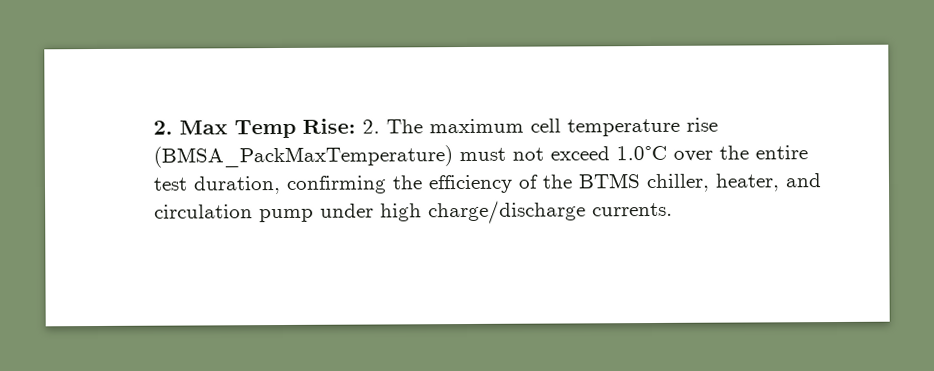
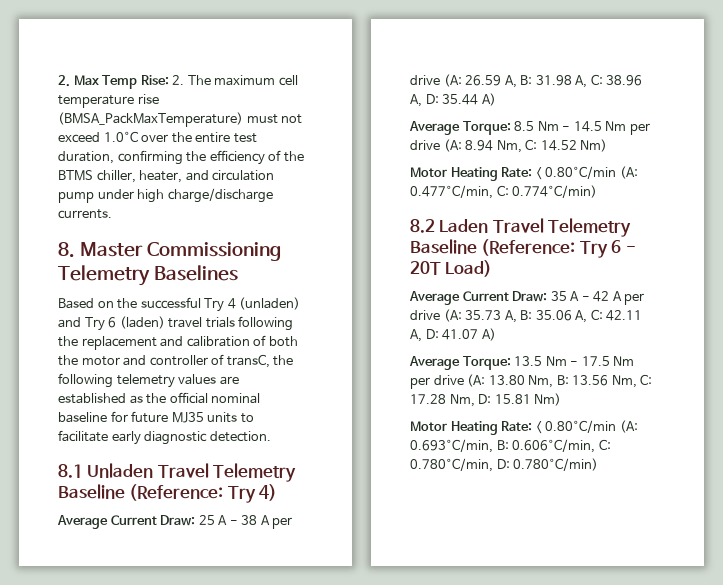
(673, 209) none -> [58,242,281,261] [58,265,238,286] [58,297,301,312] [58,316,294,331] [58,335,298,350] [58,354,294,368] [58,373,239,388] [58,392,261,404] [58,411,254,423] [58,430,271,445] [58,463,297,482] [58,484,278,503] [57,515,293,529] [410,74,643,88] [410,93,496,107] [409,121,650,135] [410,139,608,153] [410,166,638,181] [410,185,598,199] [410,218,632,237] [410,239,636,258] [410,260,493,277] [409,291,645,305] [410,309,643,323] [410,328,496,342] [409,356,635,370] [410,374,653,389] [410,393,562,407] [410,420,638,435] [410,439,611,453] [410,458,599,472] // 8. Master Commissioning Telemetry Baselines // Based on the successful Try 4 (unladen) and Try 6 (laden) travel trials following the replacement and calibration of both the motor and controller of transC, the following telemetry values are established as the official nominal baseline for future MJ35 units to facilitate early diagnostic detection. // 8.1 Unladen Travel Telemetry Baseline (Reference: Try 4) // Average Current Draw: 25 A - 38 A per drive (A: 26.59 A, B: 31.98 A, C: 38.96 A, D: 35.44 A) // Average Torque: 8.5 Nm - 14.5 Nm per drive (A: 8.94 Nm, C: 14.52 Nm) // Motor Heating Rate: < 0.80°C/min (A: 0.477°C/min, C: 0.774°C/min) // 8.2 Laden Travel Telemetry Baseline (Reference: Try 6 - 20T Load) // Average Current Draw: 35 A - 42 A per drive (A: 35.73 A, B: 35.06 A, C: 42.11 A, D: 41.07 A) // Average Torque: 13.5 Nm - 17.5 Nm per drive (A: 13.80 Nm, B: 13.56 Nm, C: 17.28 Nm, D: 15.81 Nm) // Motor Heating Rate: < 0.80°C/min (A: 0.693°C/min, B: 0.606°C/min, C: 0.780°C/min, D: 0.780°C/min)

